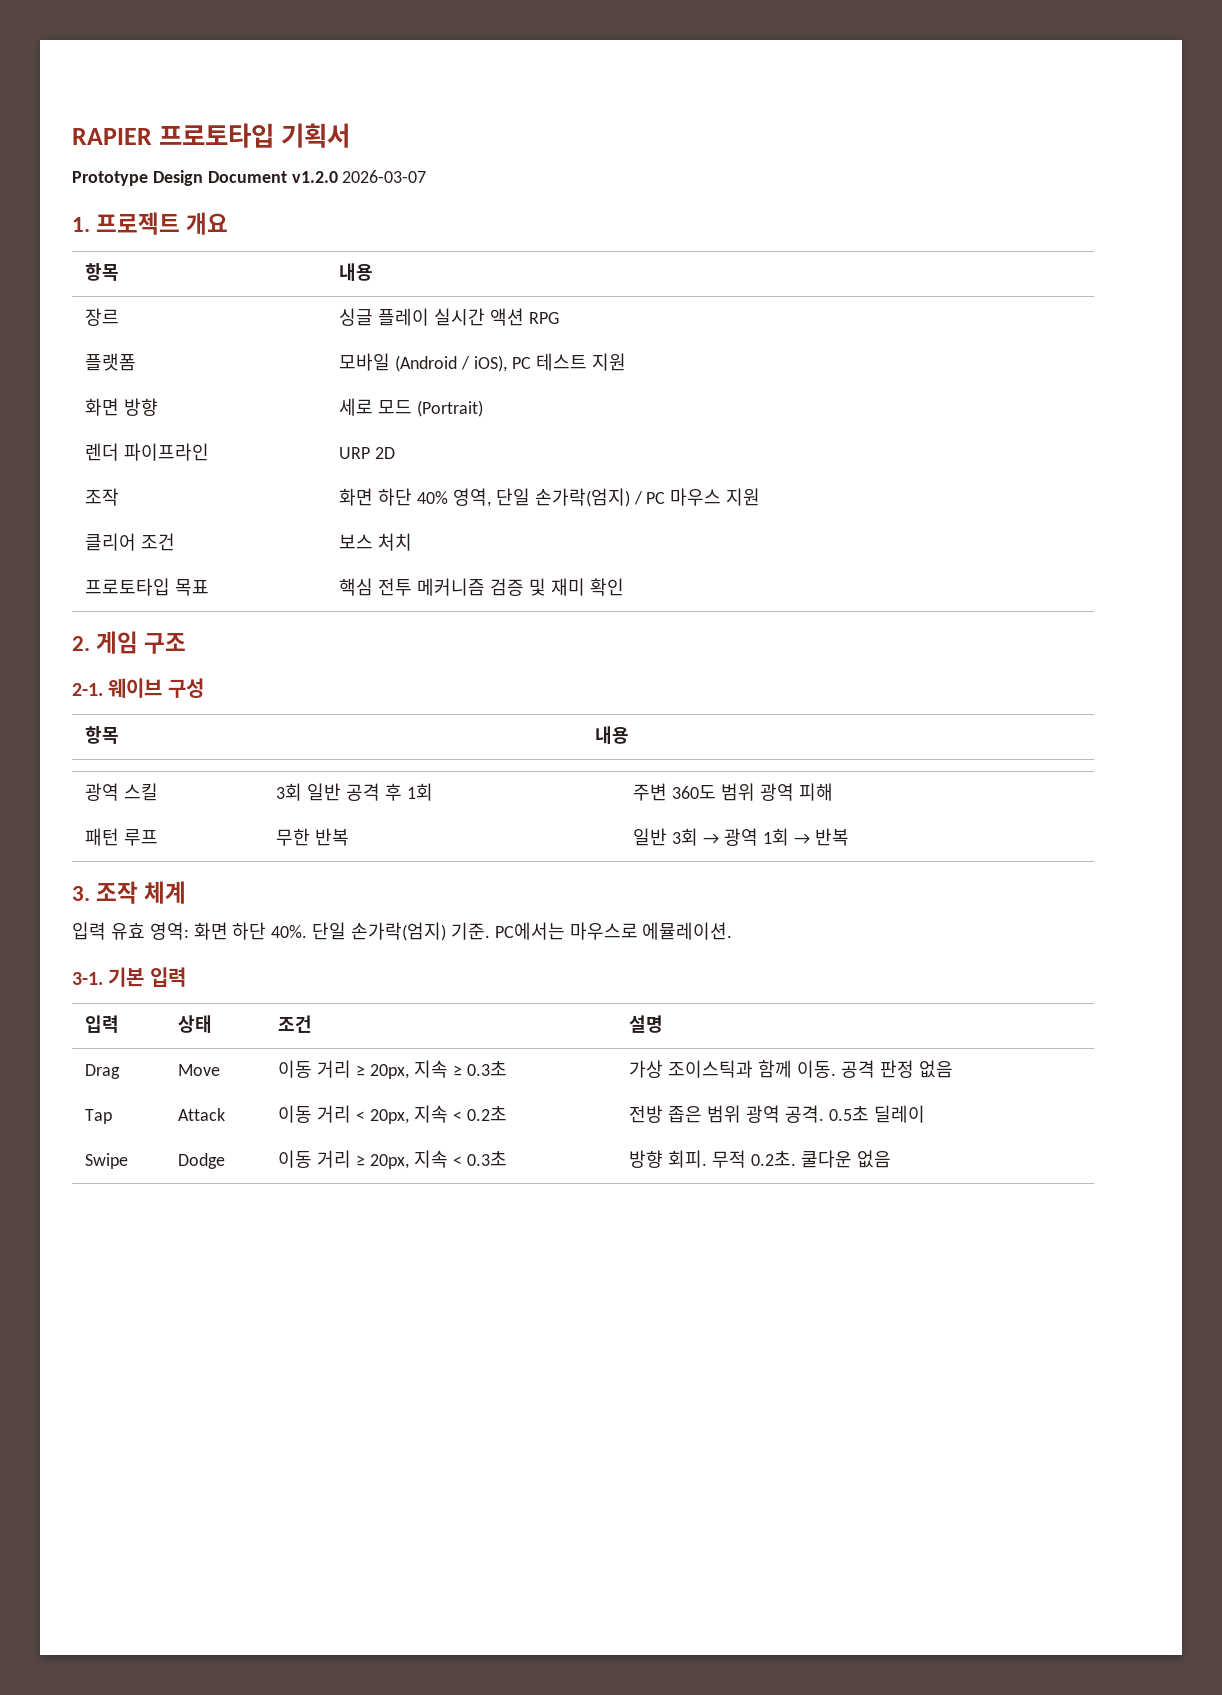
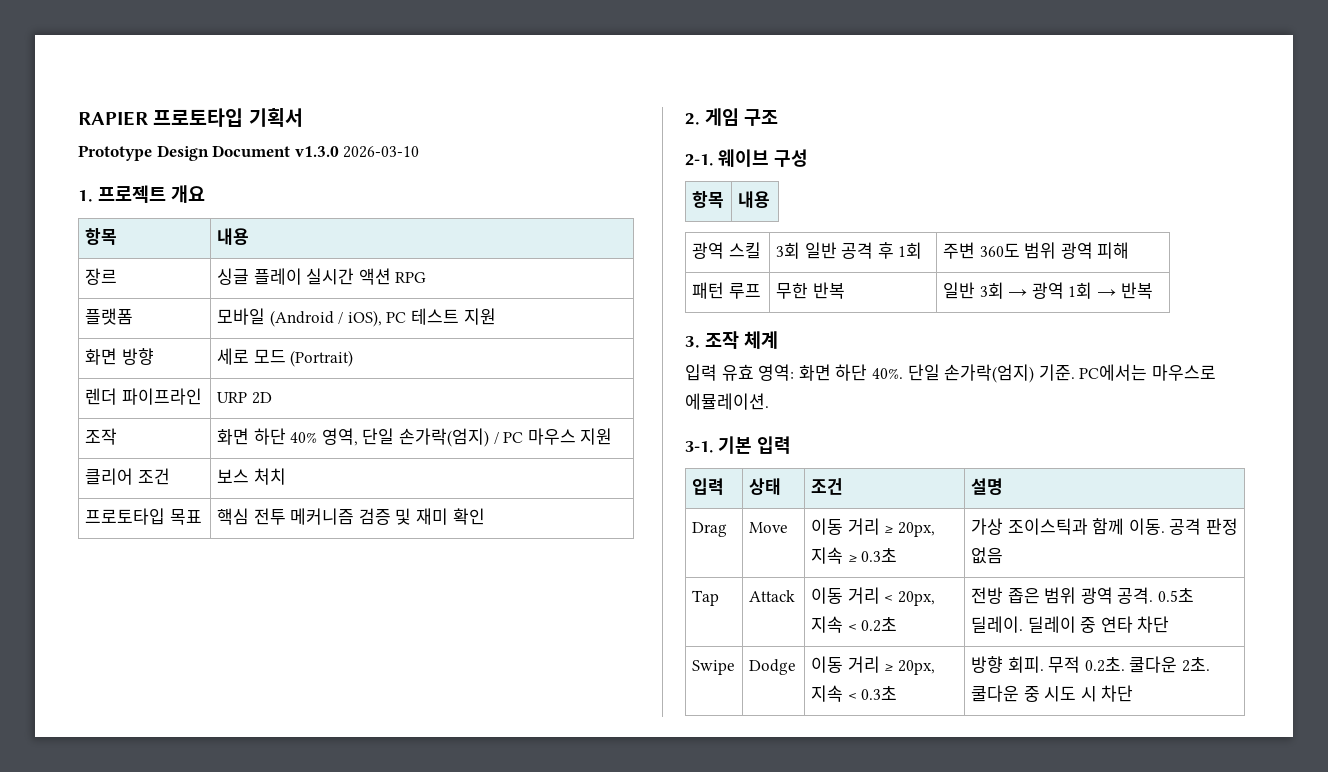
[291,170,427,183] v1.2.0 2026-03-07 -> [294,146,420,158] v1.3.0 2026-03-10
(869, 1113) none -> [970,616,1023,633] 딜레이.
(925, 1114) none -> [1080,616,1170,633] 중 연타 차단
[856,1150,891,1168] 없음 -> [1181,657,1210,672] [970,685,1134,702] 2초. 쿨다운 중 시도 시 차단

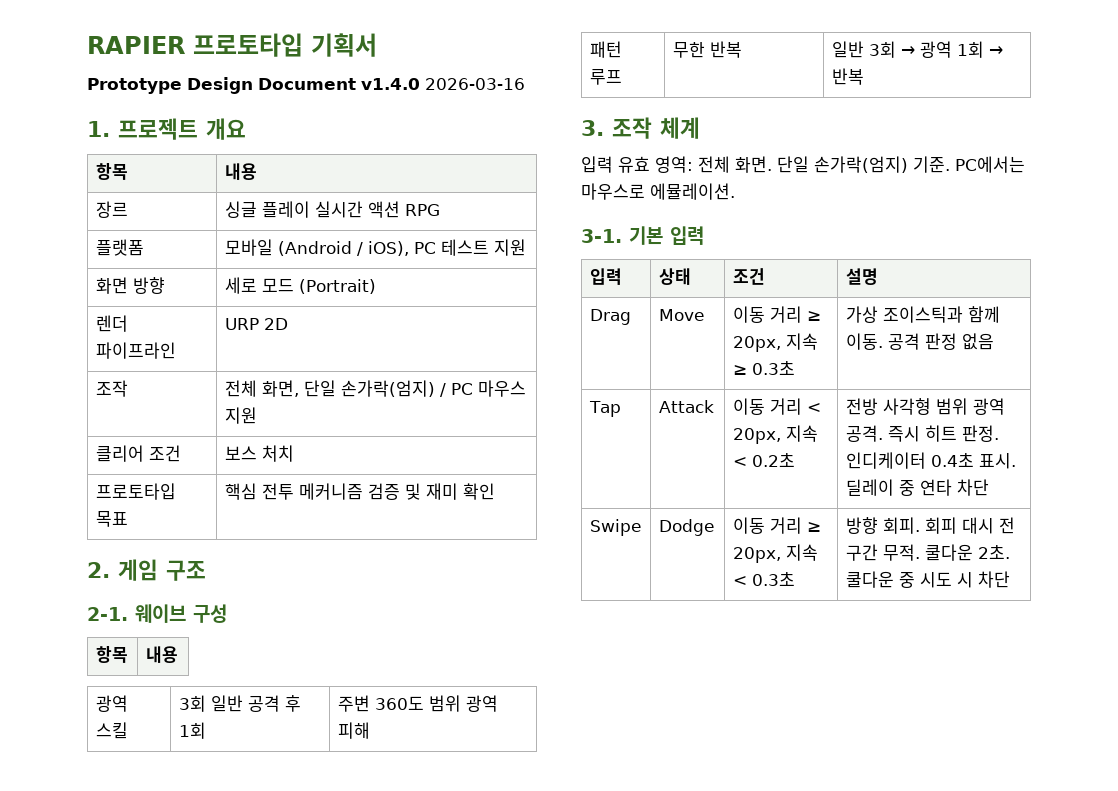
[294,146,420,158] v1.3.0 2026-03-10 -> [361,78,525,90] v1.4.0 2026-03-16
[216,428,358,446] 화면 하단 40% 영역, -> [224,380,299,397] 전체 화면,
[798,364,903,381] 화면 하단 40%. -> [698,156,772,173] 전체 화면.
[1007,588,1040,604] 좁은 -> [882,398,931,415] 사각형
[1157,588,1194,602] [970,616,1023,633] 0.5초 딜레이. -> [887,425,999,442] [845,452,1016,469] 즉시 히트 판정. 인디케이터 0.4초 표시.
[1048,656,1125,673] 무적 0.2초. -> [924,517,1015,534] [845,544,920,561] 회피 대시 전 구간 무적.

